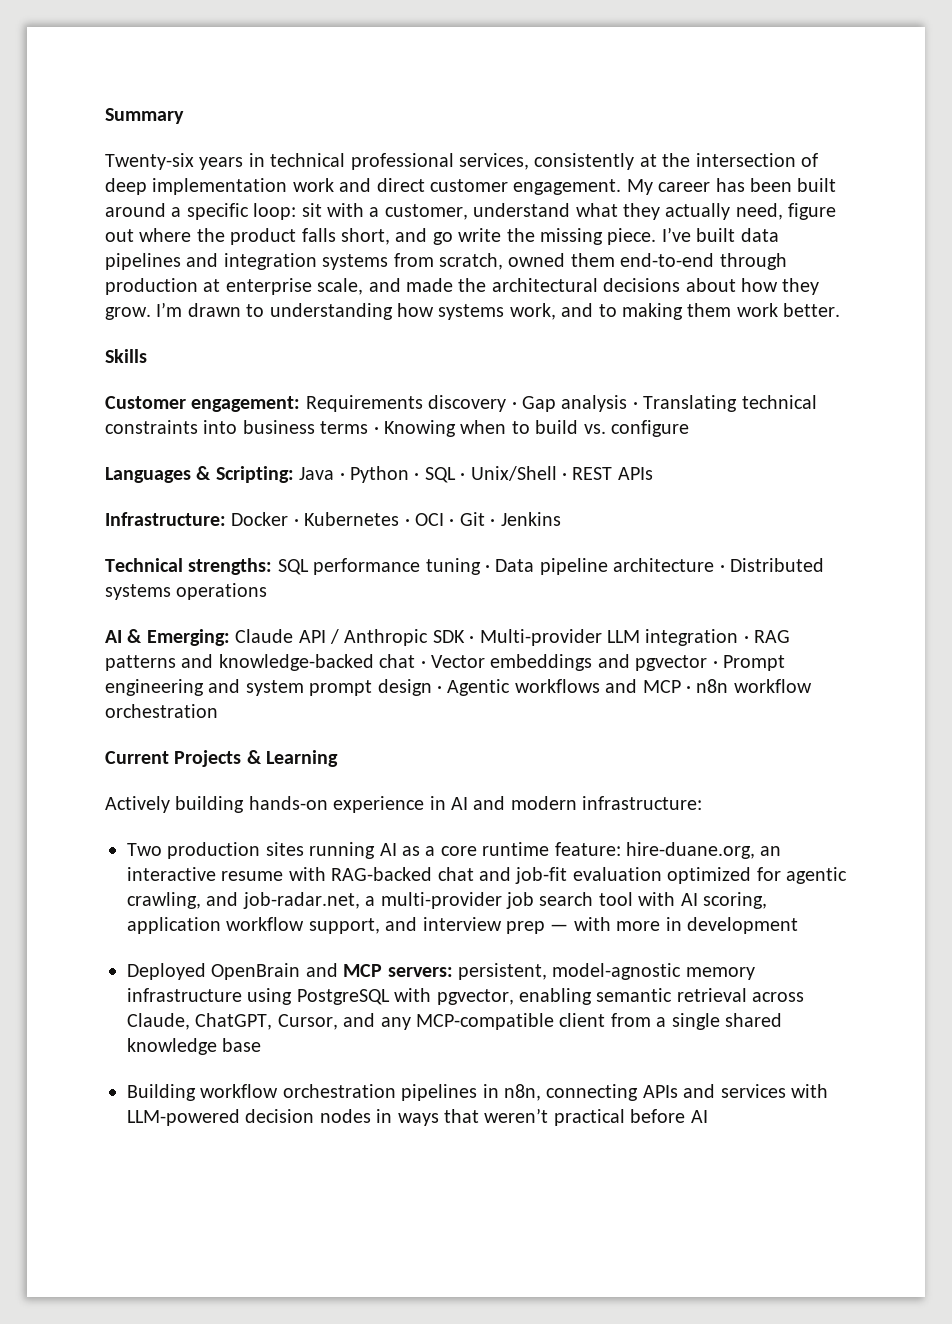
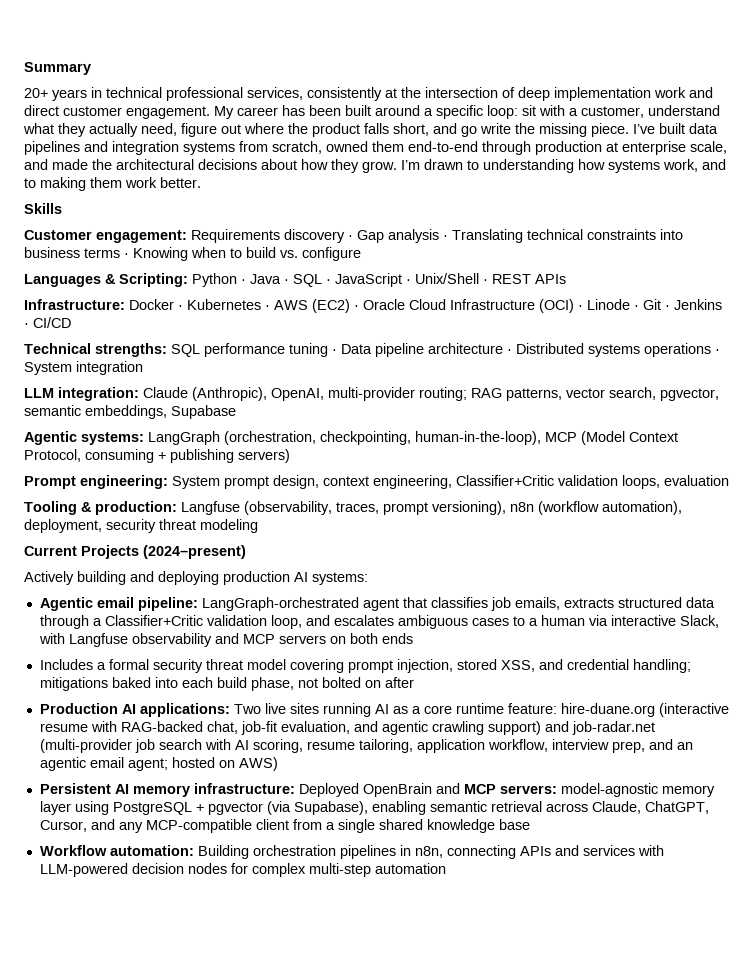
[105,153,194,170] Twenty-six -> [24,88,48,98] 20+
[299,466,456,483] Java · Python · SQL -> [192,273,402,287] Python · Java · SQL · JavaScript
[415,513,444,526] OCI -> [274,299,630,313] AWS (EC2) · Oracle Cloud Infrastructure (OCI) · Linode
(561, 519) none -> [24,317,71,328] · CI/CD
[105,629,791,646] [105,654,785,671] [105,679,812,696] [105,704,218,718] // AI & Emerging: Claude API / Anthropic SDK · Multi-provider LLM integration · RAG patterns and knowledge-backed chat · Vector embeddings and pgvector · Prompt engineering and system prompt design · Agentic workflows and MCP · n8n workflow orchestration -> [715,349,720,354] [24,361,143,375] [24,387,719,401] [24,405,236,419] [24,431,678,445] [24,449,290,463] [24,475,729,489] [24,501,682,515] [24,519,258,533] · System integration // LLM integration: Claude (Anthropic), OpenAI, multi-provider routing; RAG patterns, vector search, pgvector, semantic embeddings, Supabase // Agentic systems: LangGraph (orchestration, checkpointing, human-in-the-loop), MCP (Model Context Protocol, consuming + publishing servers) // Prompt engineering: System prompt design, context engineering, Classifier+Critic validation loops, evaluation // Tooling & production: Langfuse (observability, traces, prompt versioning), n8n (workflow automation), deployment, security threat modeling
[246,750,339,767] & Learning -> [143,545,246,559] (2024–present)
[248,796,703,813] [127,842,261,859] hands-on experience in AI and modern infrastructure: // Two production -> [130,571,368,585] [39,597,715,611] [39,615,719,629] [38,633,413,647] [39,659,691,673] [39,677,414,691] [39,703,286,717] and deploying production AI systems: // Agentic email pipeline: LangGraph-orchestrated agent that classifies job emails, extracts structured data through a Classifier+Critic validation loop, and escalates ambiguous cases to a human via interactive Slack, with Langfuse observability and MCP servers on both ends // Includes a formal security threat model covering prompt injection, stored XSS, and credential handling; mitigations baked into each build phase, not bolted on after // Production AI applications: Two live
[625,842,782,859] [127,867,847,884] [127,892,502,909] hire-duane.org, an interactive resume with RAG-backed chat and job-fit evaluation optimized for agentic crawling, and job-radar.net, a multi-provider -> [560,703,729,717] [39,721,655,735] [39,739,132,753] hire-duane.org (interactive resume with RAG-backed chat, job-fit evaluation, and agentic crawling support) and job-radar.net (multi-provider
[598,892,633,906] tool -> (202, 744) none
[127,917,798,934] application workflow support, and interview prep — with more in development // -> [306,739,693,753] [39,757,278,771] [39,783,295,797] resume tailoring, application workflow, interview prep, and an agentic email agent; hosted on AWS) // Persistent AI memory infrastructure:
[458,963,547,980] persistent, -> (557, 789) none
[127,988,242,1002] infrastructure -> [39,801,71,815] layer
[394,988,514,1005] with pgvector, -> [195,801,368,815] + pgvector (via Supabase),
[127,1084,279,1101] Building workflow -> [39,845,249,859] Workflow automation: Building
[376,1108,708,1126] in ways that weren’t practical before AI -> [230,863,446,877] for complex multi-step automation

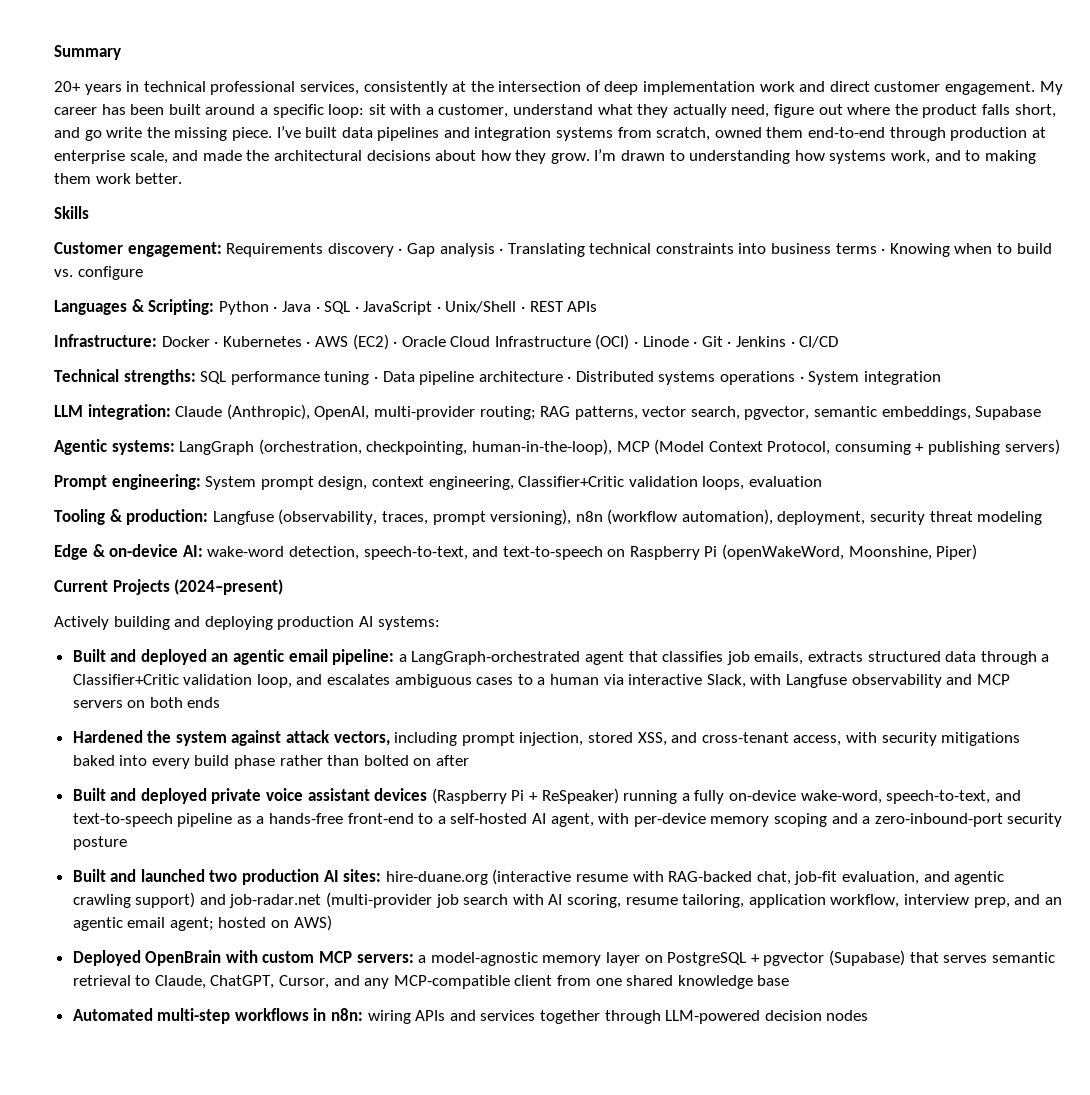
(258, 526) none -> [54,544,978,560] // Edge & on-device AI: wake-word detection, speech-to-text, and text-to-speech on Raspberry Pi (openWakeWord, Moonshine, Piper)
[39,597,93,611] Agentic -> [72,649,285,665] Built and deployed an agentic
(198, 604) none -> [398,654,407,662] a
[39,659,344,673] Includes a formal security threat model covering -> [72,730,458,746] Hardened the system against attack vectors, including
[566,659,691,673] [39,677,414,691] [39,703,557,717] credential handling; mitigations baked into each build phase, not bolted on after // Production AI applications: Two live sites running AI as a core runtime feature: -> [701,732,1021,746] [72,755,470,769] [72,788,1021,804] [72,813,1063,827] [72,836,127,850] [72,869,382,885] cross-tenant access, with security mitigations baked into every build phase rather than bolted on after // Built and deployed private voice assistant devices (Raspberry Pi + ReSpeaker) running a fully on-device wake-word, speech-to-text, and text-to-speech pipeline as a hands-free front-end to a self-hosted AI agent, with per-device memory scoping and a zero-inbound-port security posture // Built and launched two production AI sites:
[39,783,460,797] Persistent AI memory infrastructure: Deployed OpenBrain and -> [72,950,315,966] Deployed OpenBrain with custom
(557, 789) none -> [418,955,427,963] a
[74,801,109,815] using -> [644,955,663,963] on
[266,801,426,815] (via Supabase), enabling -> [828,950,988,966] (Supabase) that serves
[545,803,588,812] across -> [135,975,151,986] to
[325,819,375,833] a single -> [595,978,622,986] one
[39,845,516,859] Workflow automation: Building orchestration pipelines in n8n, connecting -> [72,1008,411,1024] Automated multi-step workflows in n8n: wiring
[637,845,664,856] with -> [540,1010,661,1024] together through
[230,863,446,877] for complex multi-step automation -> (869, 1015) none

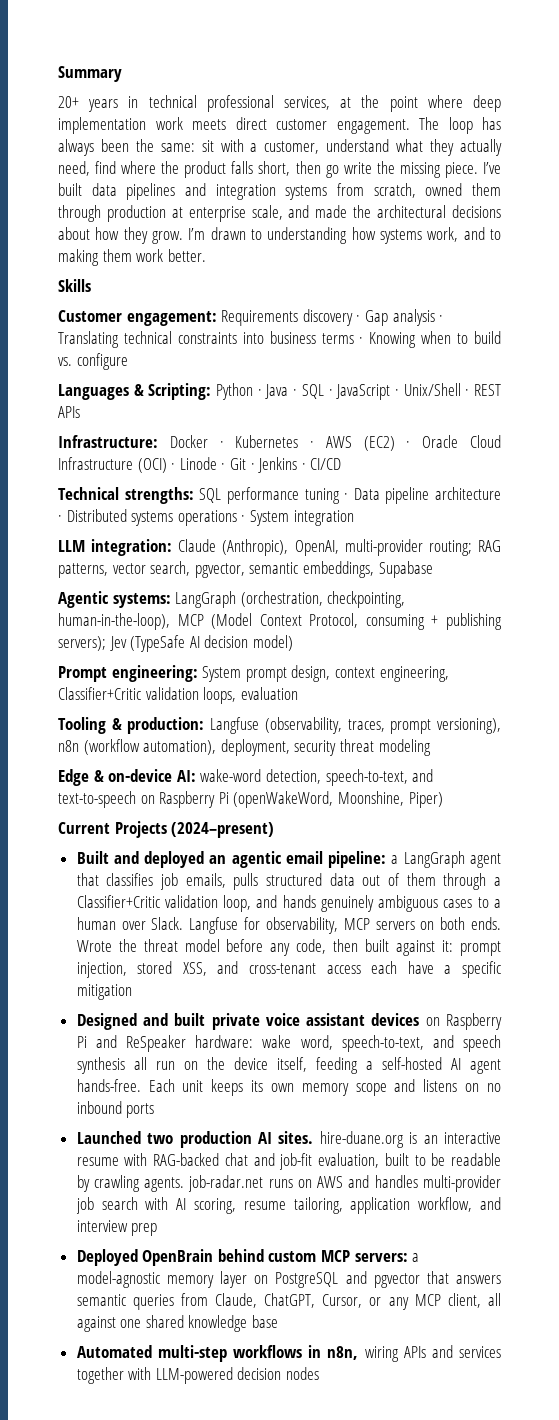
[363,81,448,95] consistently -> (330, 103) none
[498,81,601,92] intersection of -> [389,95,463,112] point where
[799,81,826,92] and -> [192,119,226,130] meets
[1039,81,1063,95] [54,104,365,118] My career has been built around a specific loop: -> [419,117,501,134] [58,139,195,156] The loop has always been the same:
[774,104,843,118] figure out -> [95,161,117,174] find
[54,127,80,138] and -> [295,161,321,174] then
[808,127,886,138] end-to-end -> (502, 189) none
[1004,439,1060,455] servers) -> [58,635,293,652] servers); Jev (TypeSafe AI decision model)
[54,616,440,630] // Actively building and deploying production AI systems: -> (275, 830) none
[411,651,581,665] LangGraph-orchestrated -> [403,851,465,868] LangGraph
[807,651,863,662] extracts -> [233,873,259,890] pulls
(977, 656) none -> [362,873,436,886] out of them
[327,674,391,685] escalates -> [282,895,374,912] hands genuinely
[603,674,1010,688] [72,697,221,708] [72,730,458,746] via interactive Slack, with Langfuse observability and MCP servers on both ends // Hardened the system against attack vectors, including -> [121,917,501,934] [76,939,454,956] over Slack. Langfuse for observability, MCP servers on both ends. Wrote the threat model before any code, then built against it:
[793,732,1021,746] [72,755,470,769] [72,788,1021,804] [72,813,1063,827] [72,836,127,850] [72,869,1005,885] [72,892,433,908] access, with security mitigations baked into every build phase rather than bolted on after // Built and deployed private voice assistant devices (Raspberry Pi + ReSpeaker) running a fully on-device wake-word, speech-to-text, and text-to-speech pipeline as a hands-free front-end to a self-hosted AI agent, with per-device memory scoping and a zero-inbound-port security posture // Built and launched two production AI sites: hire-duane.org (interactive resume with RAG-backed chat, job-fit evaluation, and agentic crawling support) and job-radar.net (multi-provider -> [326,961,502,978] [76,984,132,1000] [76,1013,502,1030] [76,1035,501,1052] [76,1057,501,1074] [76,1079,502,1096] [76,1101,155,1118] [76,1131,502,1148] [76,1153,502,1170] [76,1175,501,1192] access each have a specific mitigation // Designed and built private voice assistant devices on Raspberry Pi and ReSpeaker hardware: wake word, speech-to-text, and speech synthesis all run on the device itself, feeding a self-hosted AI agent hands-free. Each unit keeps its own memory scope and listens on no inbound ports // Launched two production AI sites. hire-duane.org is an interactive resume with RAG-backed chat and job-fit evaluation, built to be readable by crawling agents. job-radar.net runs on AWS and handles multi-provider
[903,894,1062,908] [72,915,332,931] interview prep, and an agentic email agent; hosted on AWS) -> [480,1197,502,1210] [76,1220,158,1236] and interview prep
[225,950,258,963] with -> [217,1249,264,1262] behind
[750,950,1055,966] [72,975,592,989] + pgvector (Supabase) that serves semantic retrieval to Claude, ChatGPT, Cursor, and any MCP-compatible client from -> [345,1271,502,1288] [76,1293,501,1310] [76,1316,116,1332] and pgvector that answers semantic queries from Claude, ChatGPT, Cursor, or any MCP client, all against
[331,1008,364,1021] n8n: -> [327,1346,359,1360] n8n,
[604,1010,661,1024] through -> [128,1367,152,1380] with

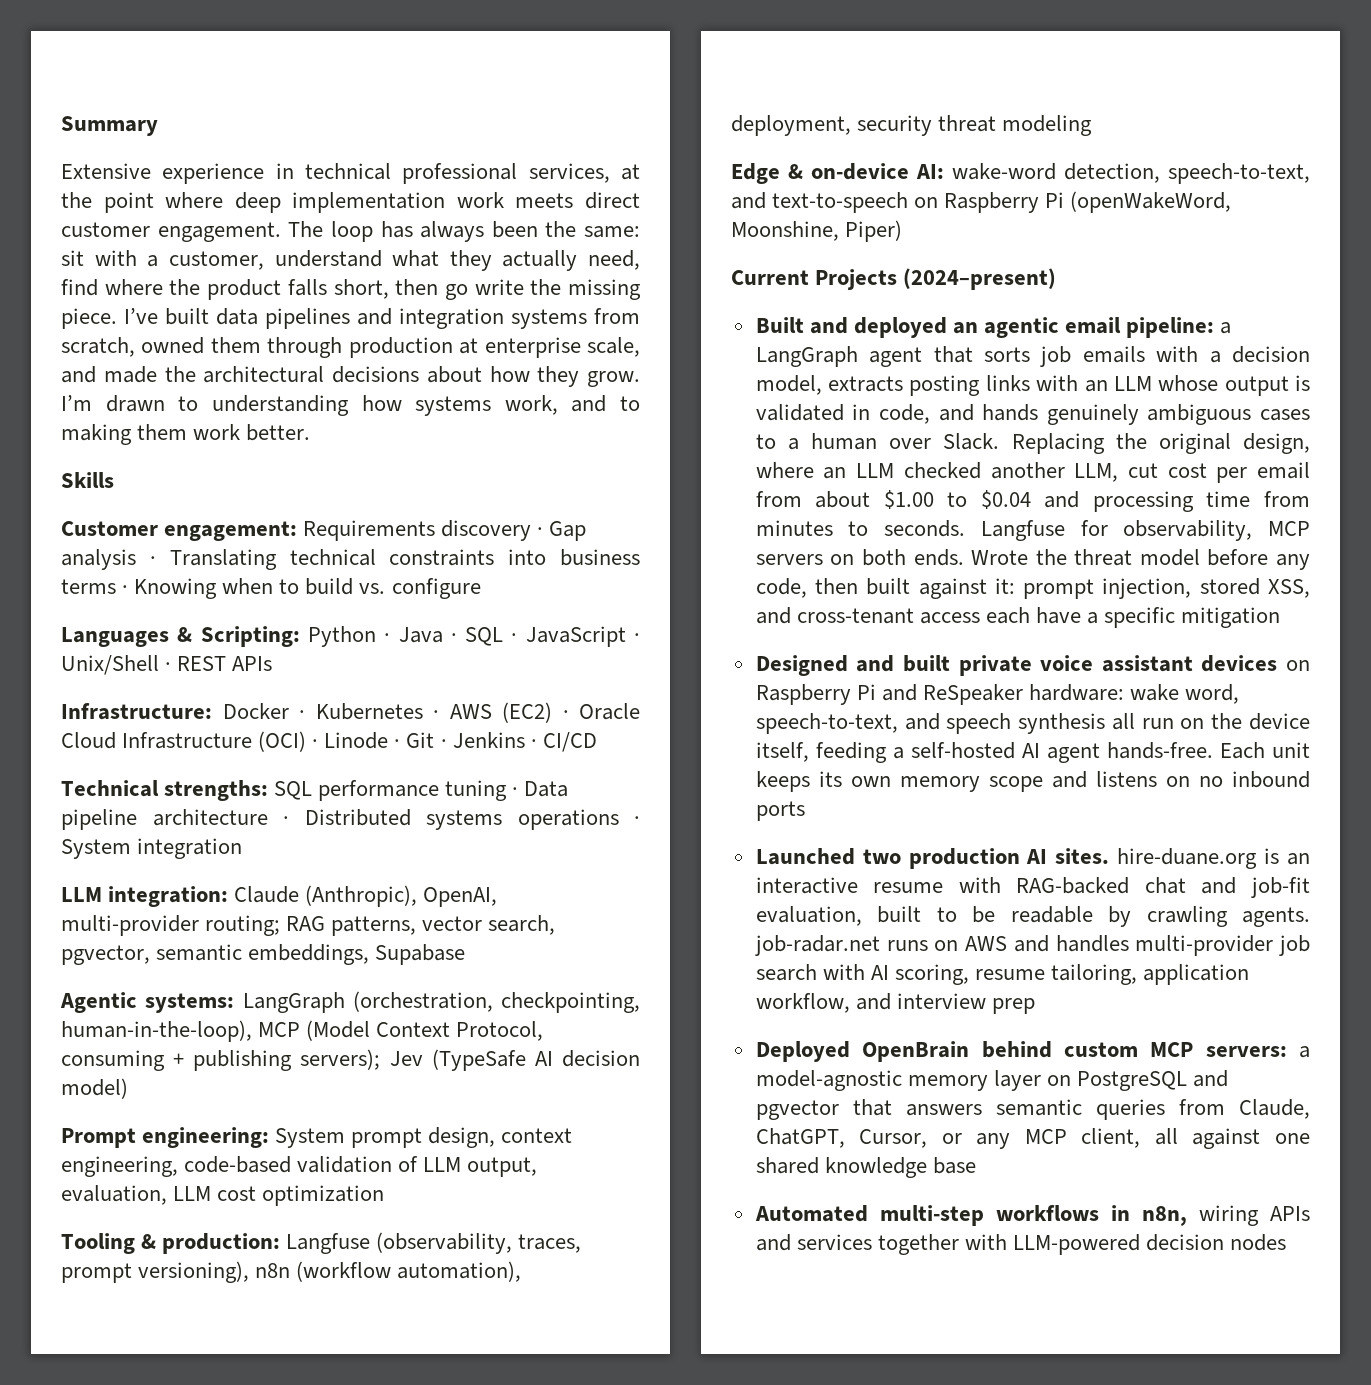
[58,96,119,112] 20+ years -> [61,163,265,184] Extensive experience
[58,687,298,704] Classifier+Critic validation loops, evaluation -> [184,1156,538,1177] [61,1185,385,1206] code-based validation of LLM output, evaluation, LLM cost optimization
[106,873,502,890] [76,895,252,912] classifies job emails, pulls structured data out of them through a Classifier+Critic validation loop, -> [983,346,1310,367] [755,375,1310,396] [755,404,930,424] sorts job emails with a decision model, extracts posting links with an LLM whose output is validated in code,
(184, 923) none -> [1011,433,1310,454] [755,462,1310,483] [755,490,1310,512] [755,520,966,537] Replacing the original design, where an LLM checked another LLM, cut cost per email from about $1.00 to $0.04 and processing time from minutes to seconds.

